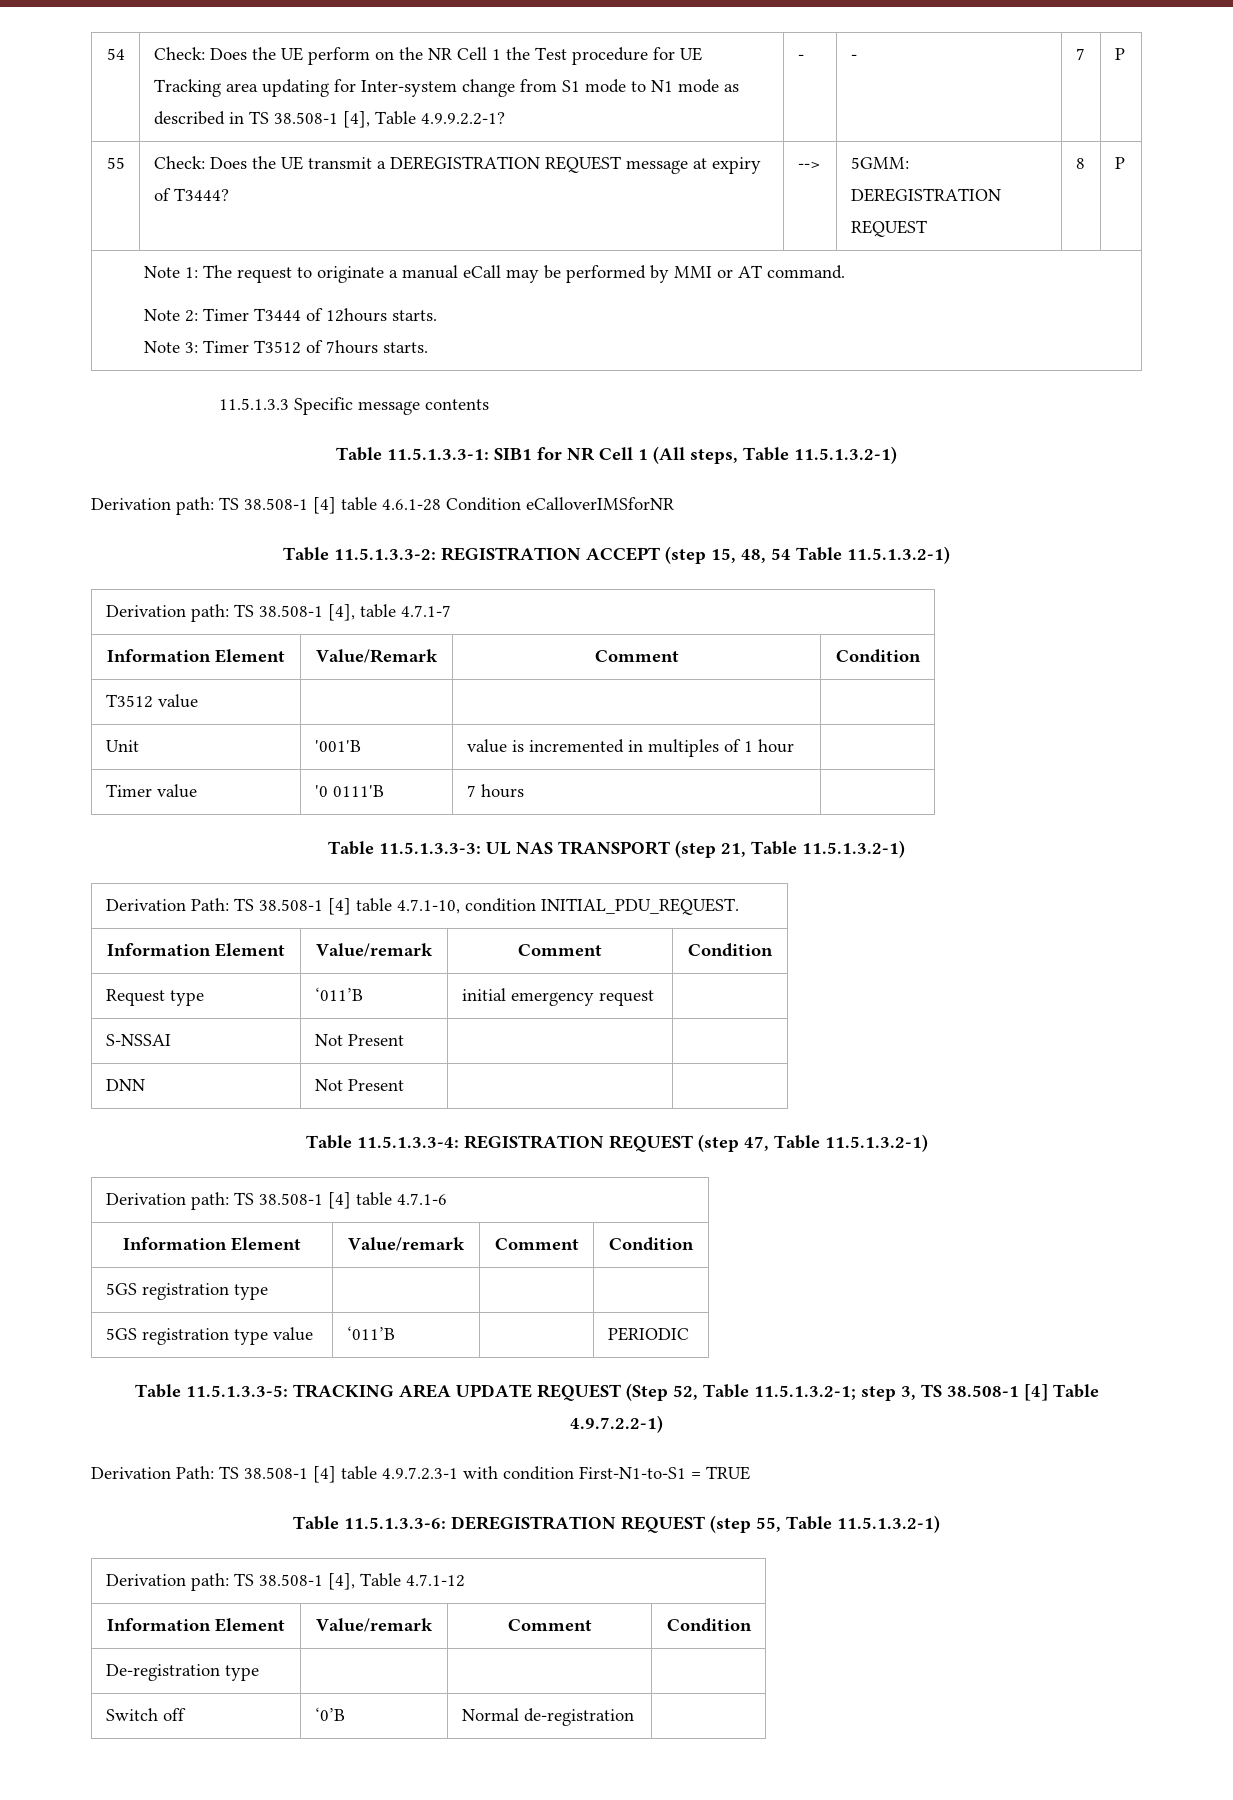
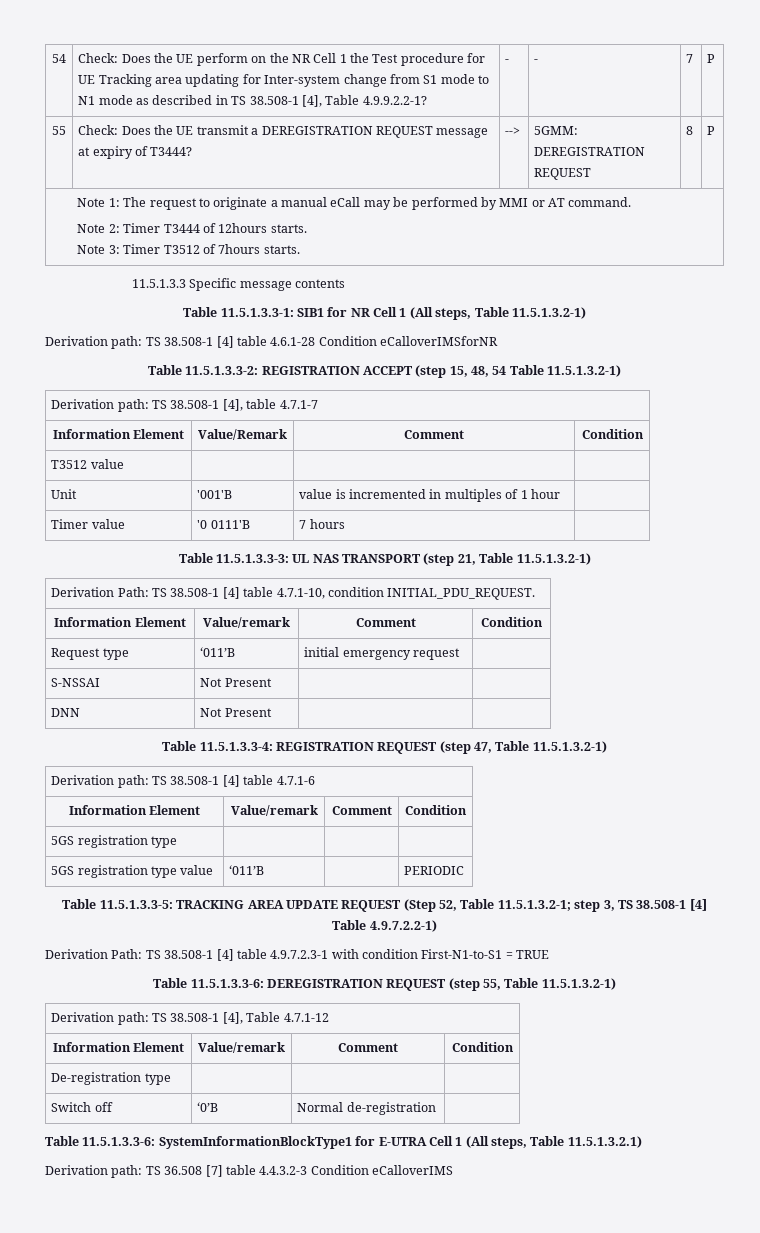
(634, 1717) none -> [45,1136,642,1149] [45,1165,453,1178] // Table 11.5.1.3.3-6: SystemInformationBlockType1 for E-UTRA Cell 1 (All steps, Table 11.5.1.3.2.1) // Derivation path: TS 36.508 [7] table 4.4.3.2-3 Condition eCalloverIMS

